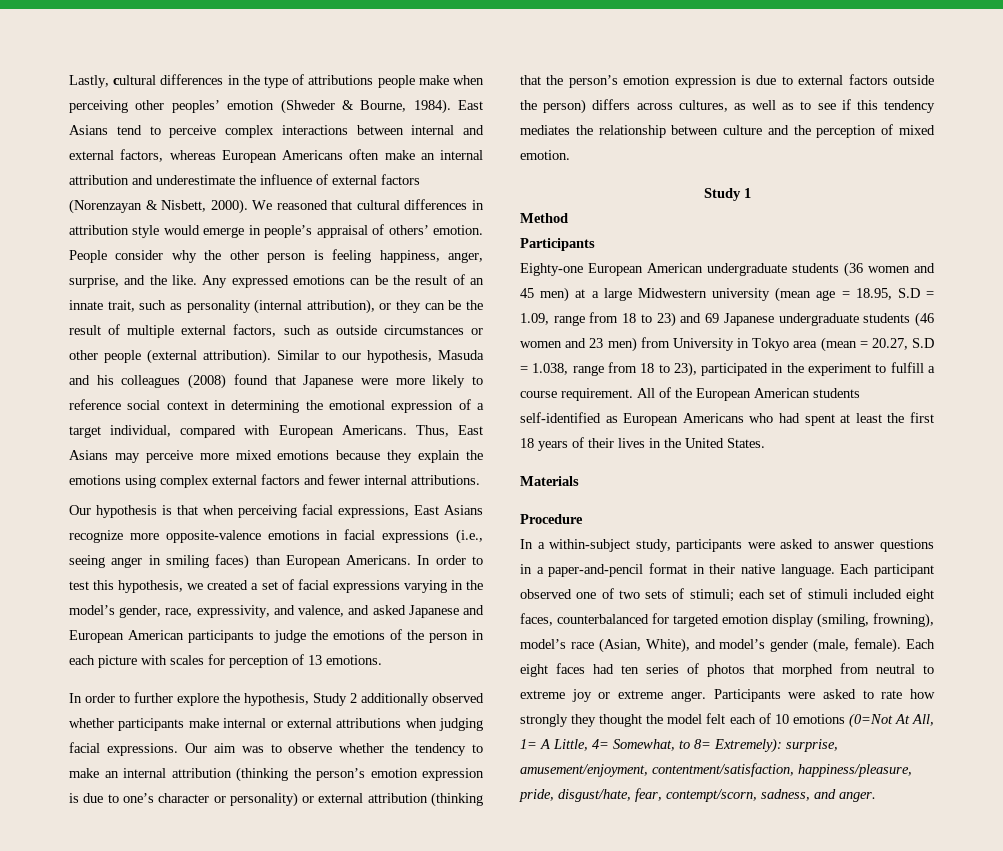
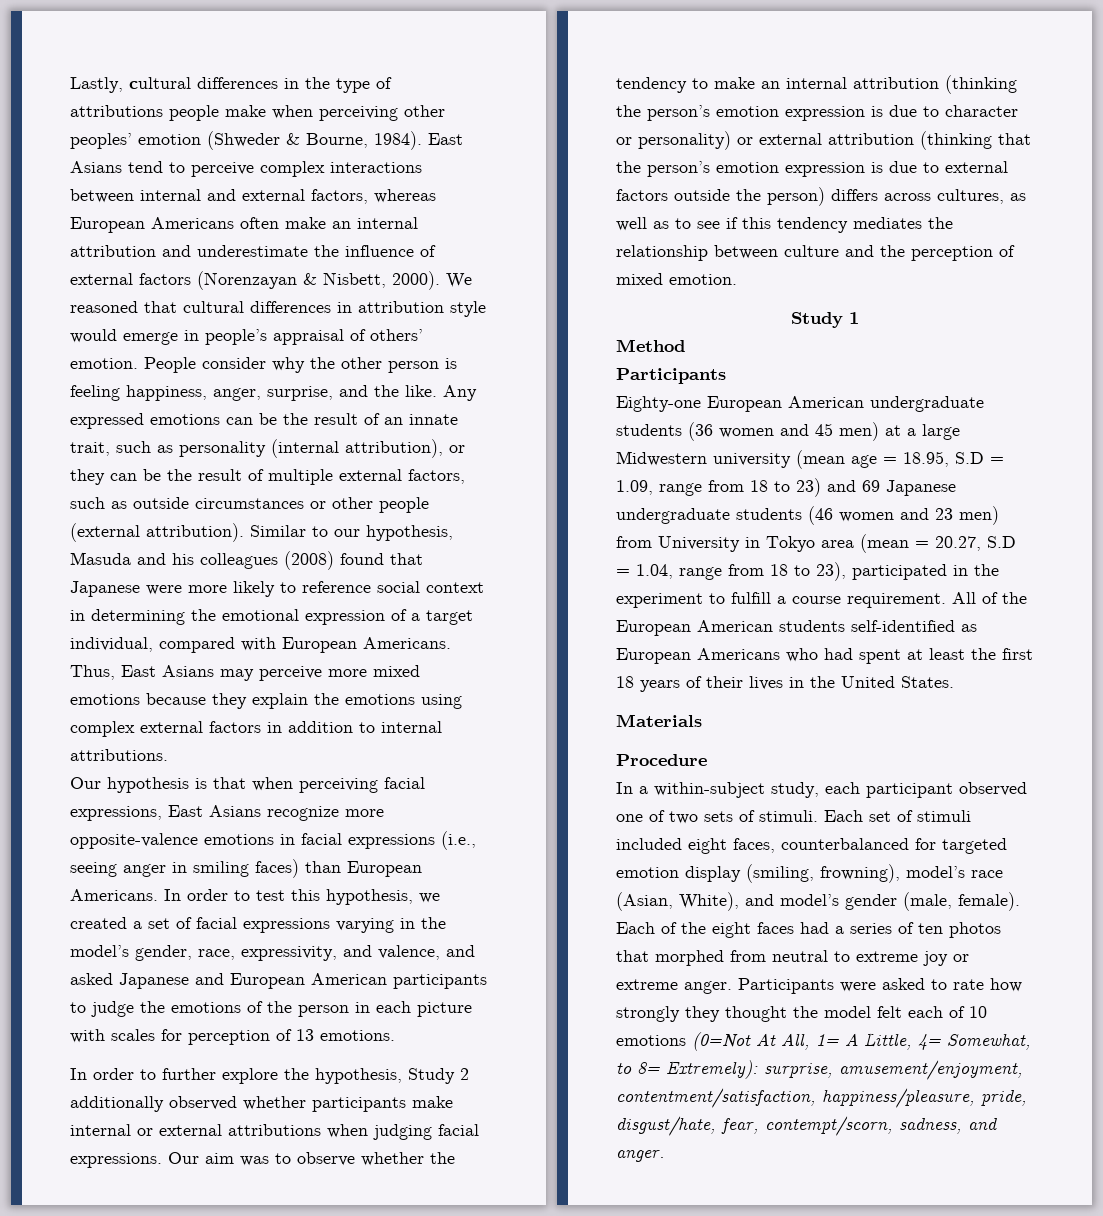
[304,474,360,485] and fewer -> [267,721,375,733] in addition to
[122,793,154,803] one’s -> (939, 111) none
[532,363,569,375] 1.038, -> [636,564,673,579] 1.04,
[676,539,934,552] [520,563,870,577] participants were asked to answer questions in a paper-and-pencil format in their native language. Each -> [825,782,860,794] each
[689,589,765,602] stimuli; each -> [759,810,863,822] stimuli. Each
(935, 644) none -> [661,922,706,934] of the
[621,665,639,674] ten -> [835,926,844,934] a
(699, 668) none -> [918,923,943,934] ten

